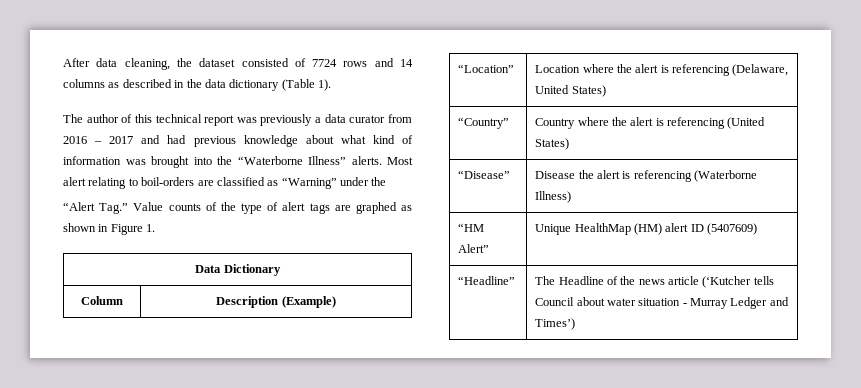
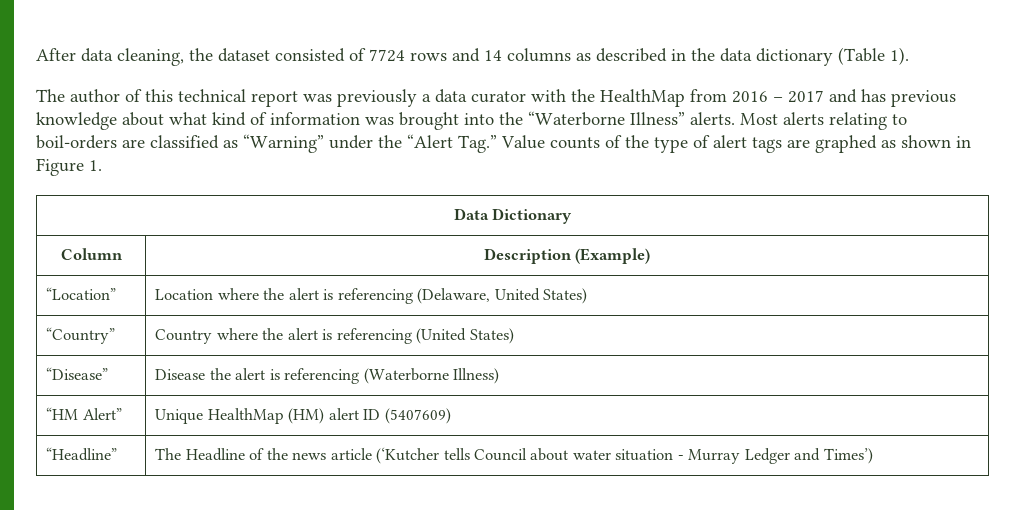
(386, 119) none -> [531,89,685,107] with the HealthMap
[167,135,187,144] had -> [861,89,886,102] has
[63,177,86,186] alert -> [783,112,824,125] alerts
(387, 181) // -> (402, 141) none

